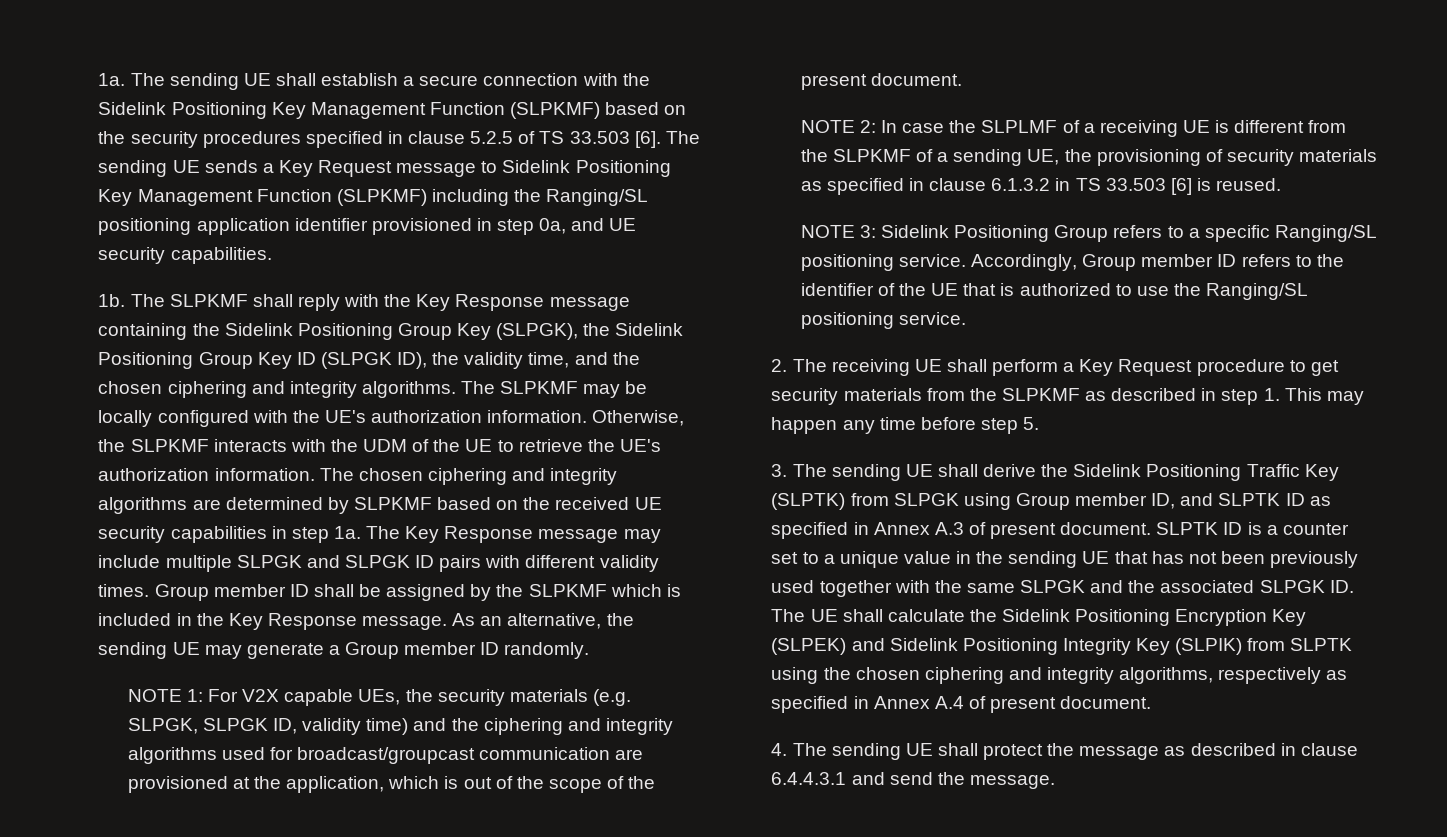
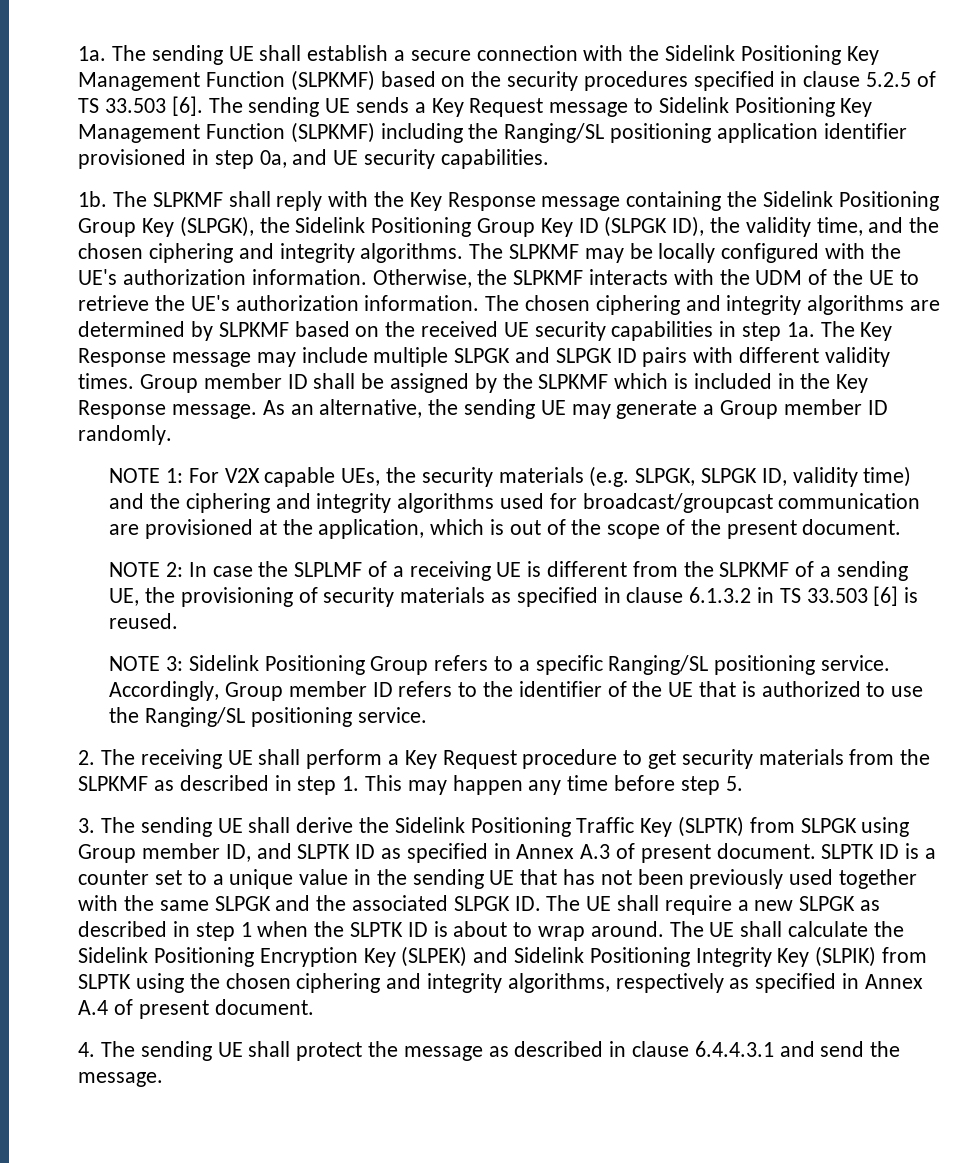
(883, 615) none -> [664,895,880,915] [78,921,783,941] require a new SLPGK as described in step 1 when the SLPTK ID is about to wrap around. The UE shall

